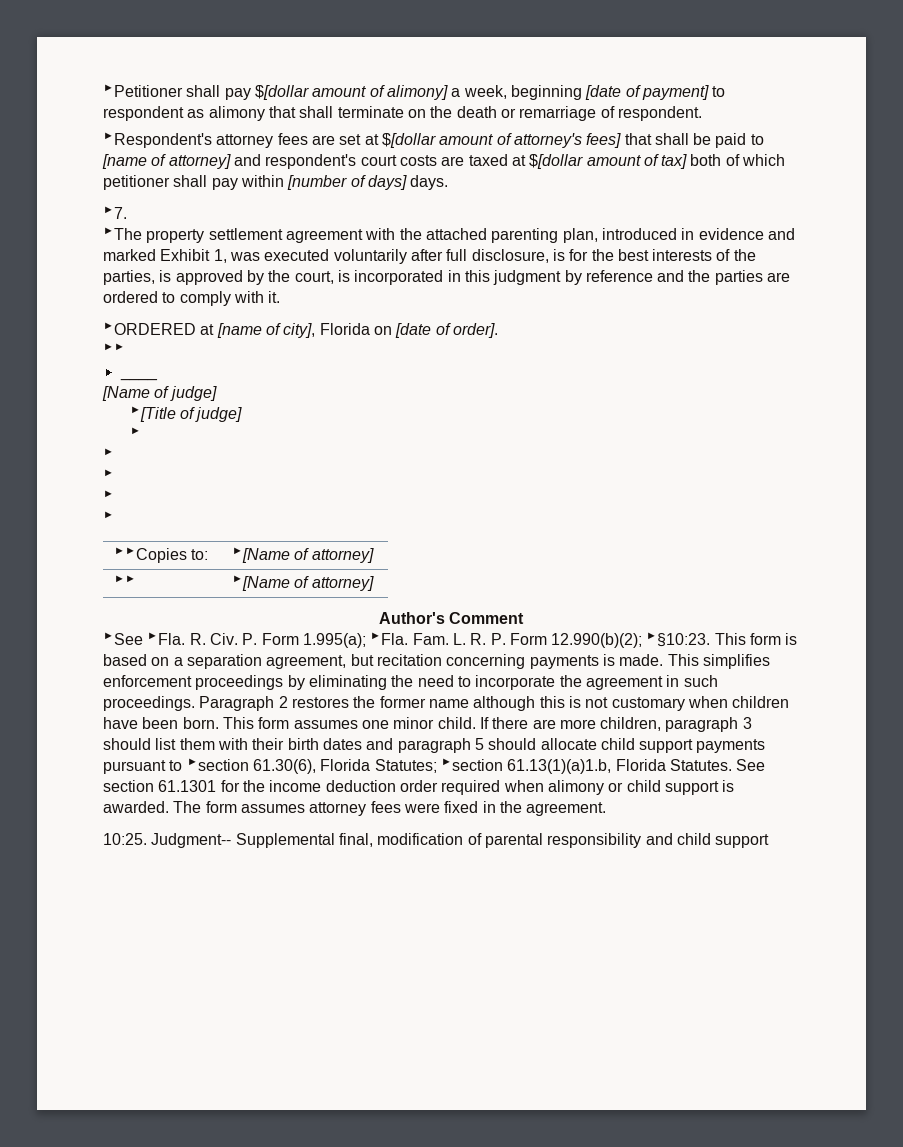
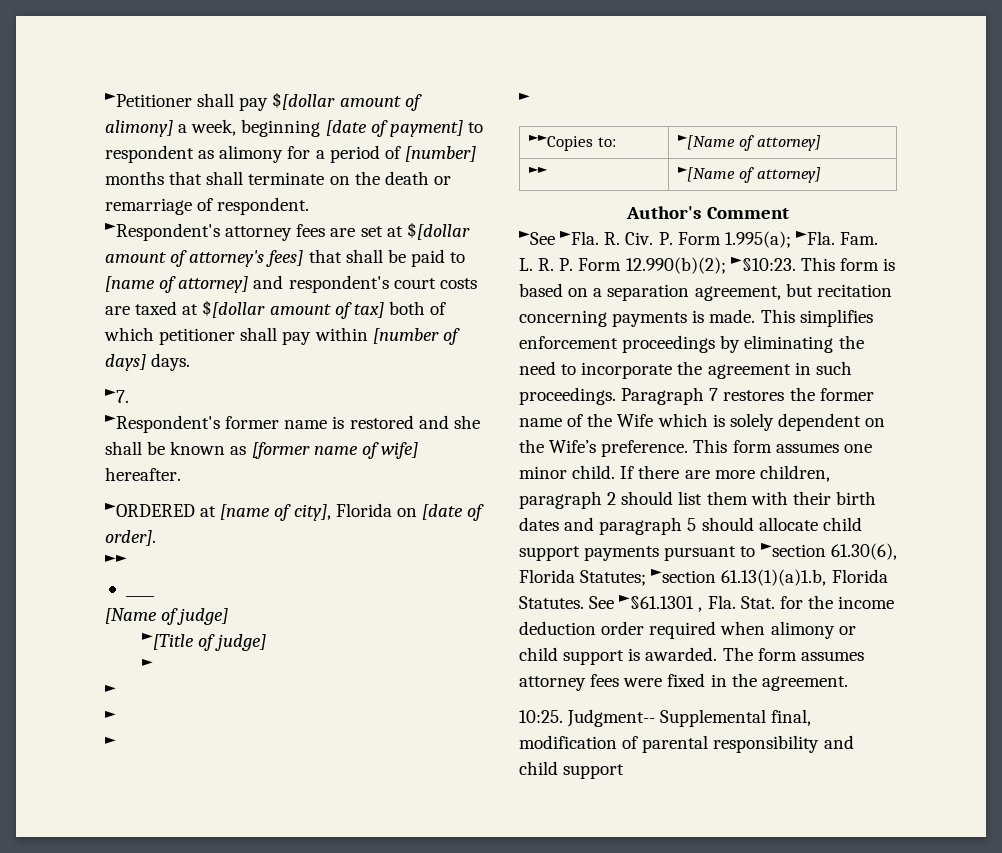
(265, 113) none -> [287,145,476,163] [105,171,164,185] for a period of [number] months
[103,227,795,243] [103,249,756,264] [103,270,791,285] [103,291,281,306] ►The property settlement agreement with the attached parenting plan, introduced in evidence and marked Exhibit 1, was executed voluntarily after full disclosure, is for the best interests of the parties, is approved by the court, is incorporated in this judgment by reference and the parties are ordered to comply with it. -> [105,414,480,433] [105,441,418,459] [105,467,181,481] ►Respondent's former name is restored and she shall be known as [former name of wife] hereafter.
[278,696,288,708] 2 -> [709,388,719,401] 7
[473,696,790,711] [103,717,219,729] although this is not customary when children have been born. -> [567,413,886,431] [519,439,689,457] of the Wife which is solely dependent on the Wife’s preference.
[742,717,752,729] 3 -> [607,492,617,505] 2
[103,780,217,792] section 61.1301 -> [619,594,775,612] ►§61.1301 , Fla. Stat.

